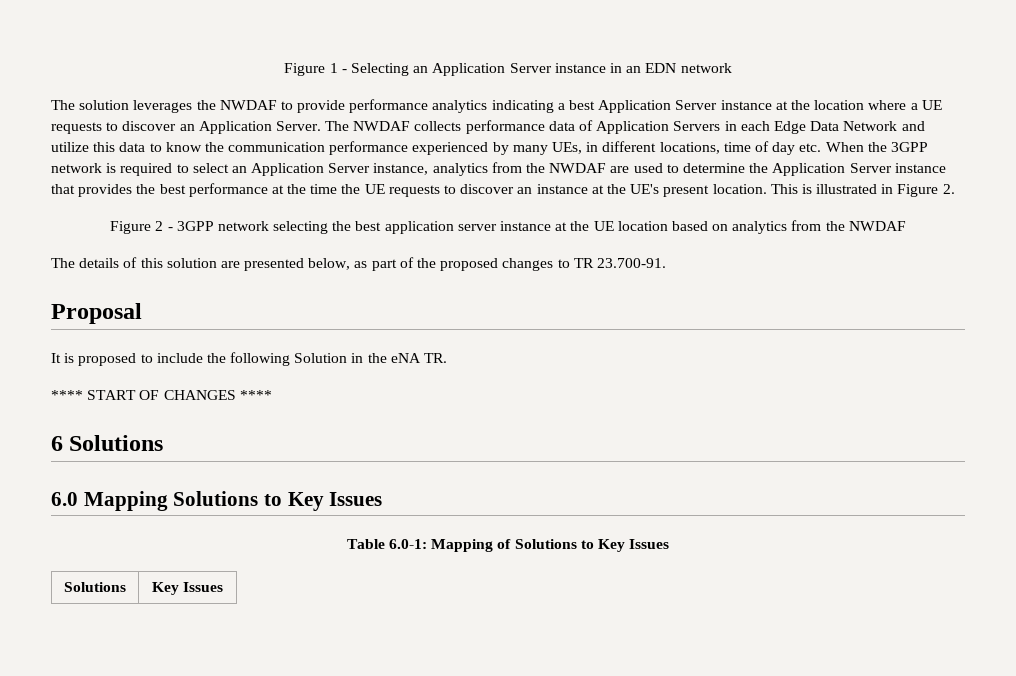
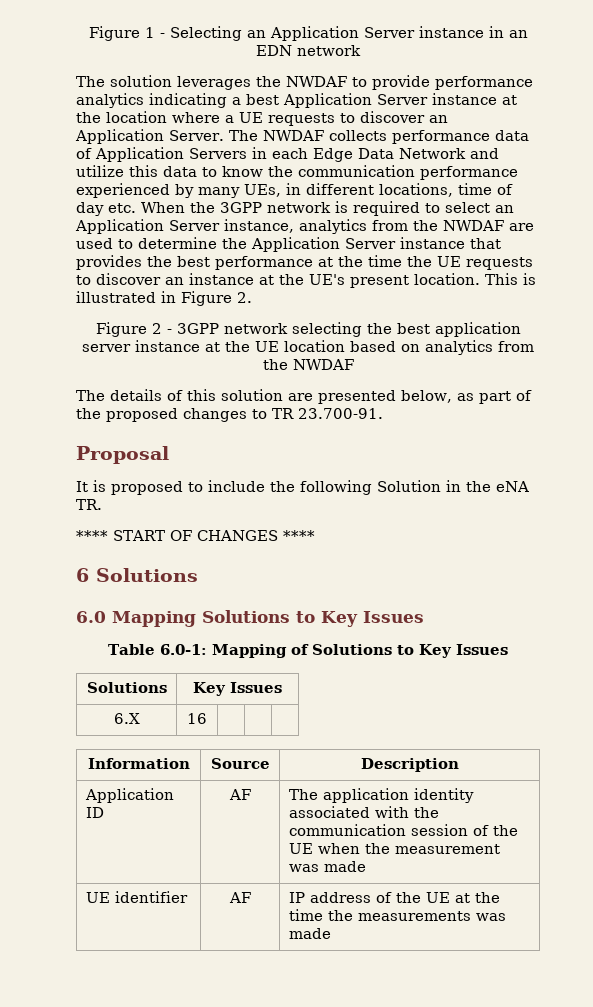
(224, 587) none -> [113,713,140,724] [187,713,207,724] [87,758,190,769] [210,758,270,769] [360,758,459,772] [84,788,174,803] [85,807,104,818] [228,789,251,800] [288,788,474,803] [288,806,439,818] [288,824,518,836] [288,843,500,854] [288,861,366,872] [85,891,188,903] [228,892,251,903] [288,892,500,903] [288,909,506,921] [288,928,331,939] // 6.X | 16 | | | // Information | Source | Description // Application ID | AF | The application identity associated with the communication session of the UE when the measurement was made // UE identifier | AF | IP address of the UE at the time the measurements was made

